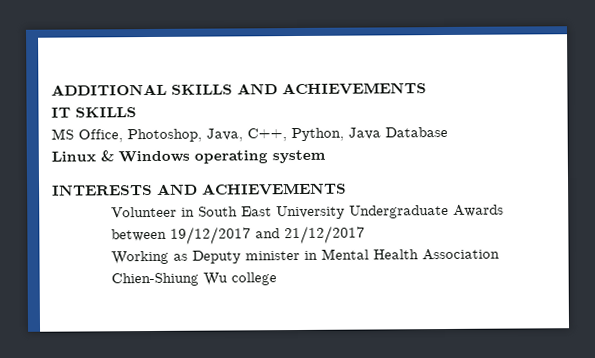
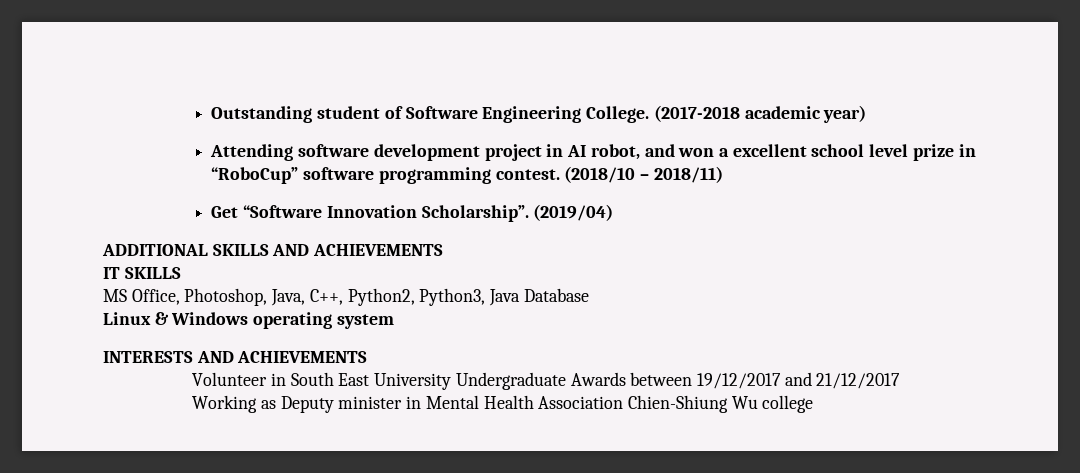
(51, 89) none -> [211,105,867,123] [210,144,976,161] [211,166,723,184] [211,204,614,222] Outstanding student of Software Engineering College. (2017-2018 academic year) // Attending software development project in AI robot, and won a excellent school level prize in “RoboCup” software programming contest. (2018/10 – 2018/11) // Get “Software Innovation Scholarship”. (2019/04) //
[291,127,344,142] Python, -> [347,288,486,306] Python2, Python3,

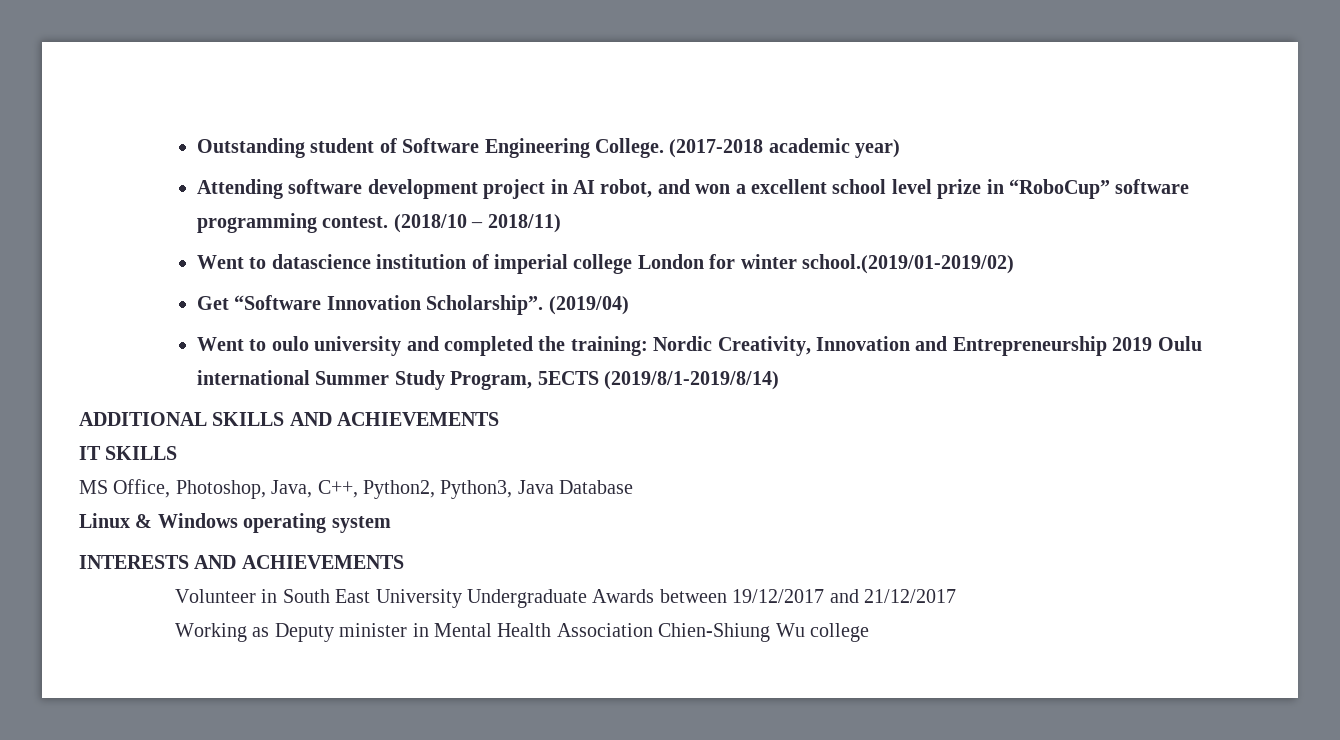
(723, 174) none -> [196,254,1014,274] // Went to datascience institution of imperial college London for winter school.(2019/01-2019/02)
(614, 212) none -> [196,336,1202,356] [196,370,779,390] // Went to oulo university and completed the training: Nordic Creativity, Innovation and Entrepreneurship 2019 Oulu international Summer Study Program, 5ECTS (2019/8/1-2019/8/14)

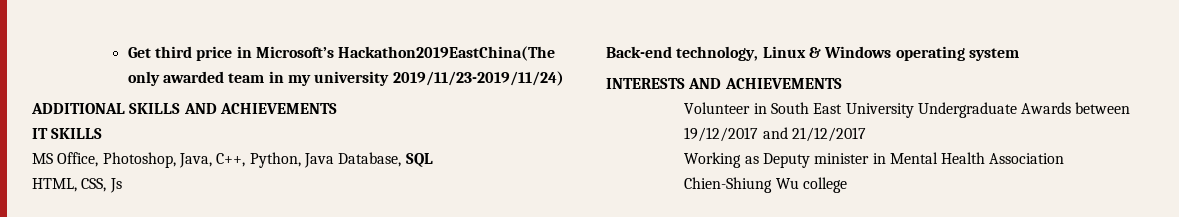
[196,138,901,158] [196,179,1190,199] [196,213,561,233] [196,254,1014,274] [196,295,629,315] [196,336,1202,356] [196,370,779,390] Outstanding student of Software Engineering College. (2017-2018 academic year) // Attending software development project in AI robot, and won a excellent school level prize in “RoboCup” software programming contest. (2018/10 – 2018/11) // Went to datascience institution of imperial college London for winter school.(2019/01-2019/02) // Get “Software Innovation Scholarship”. (2019/04) // Went to oulo university and completed the training: Nordic Creativity, Innovation and Entrepreneurship 2019 Oulu international Summer Study Program, 5ECTS (2019/8/1-2019/8/14) -> [127,46,556,61] [127,71,564,86] Get third price in Microsoft’s Hackathon2019EastChina(The only awarded team in my university 2019/11/23-2019/11/24)
[363,480,634,499] Python2, Python3, Java Database // -> [249,152,433,168] [32,178,122,193] [606,46,759,61] Python, Java Database, SQL // HTML, CSS, Js // Back-end technology,

